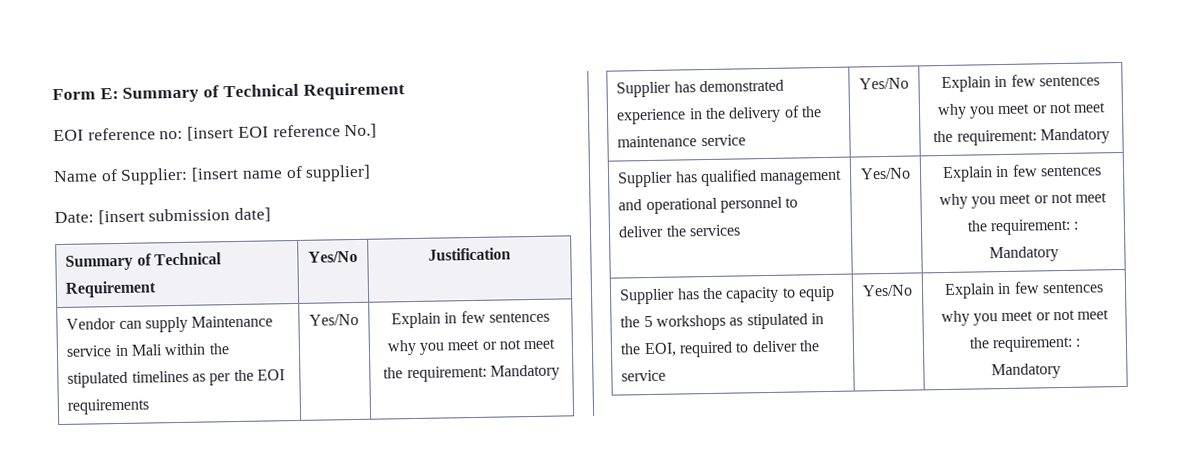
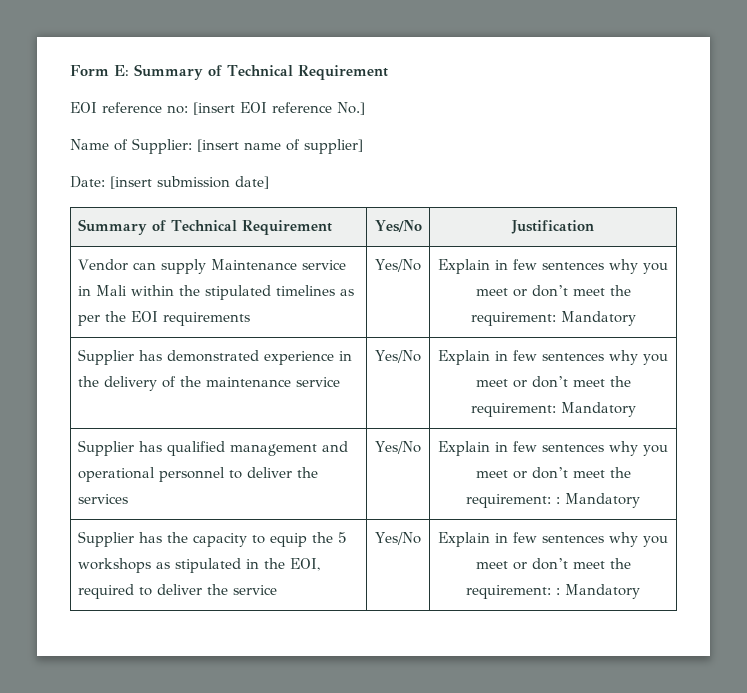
[498,339,521,350] not -> [531,285,568,297] don’t
[1048,102,1072,114] not -> [531,376,568,388] don’t
[1050,192,1073,204] not -> [531,467,568,479] don’t
[1052,309,1075,321] not -> [531,558,568,570] don’t

